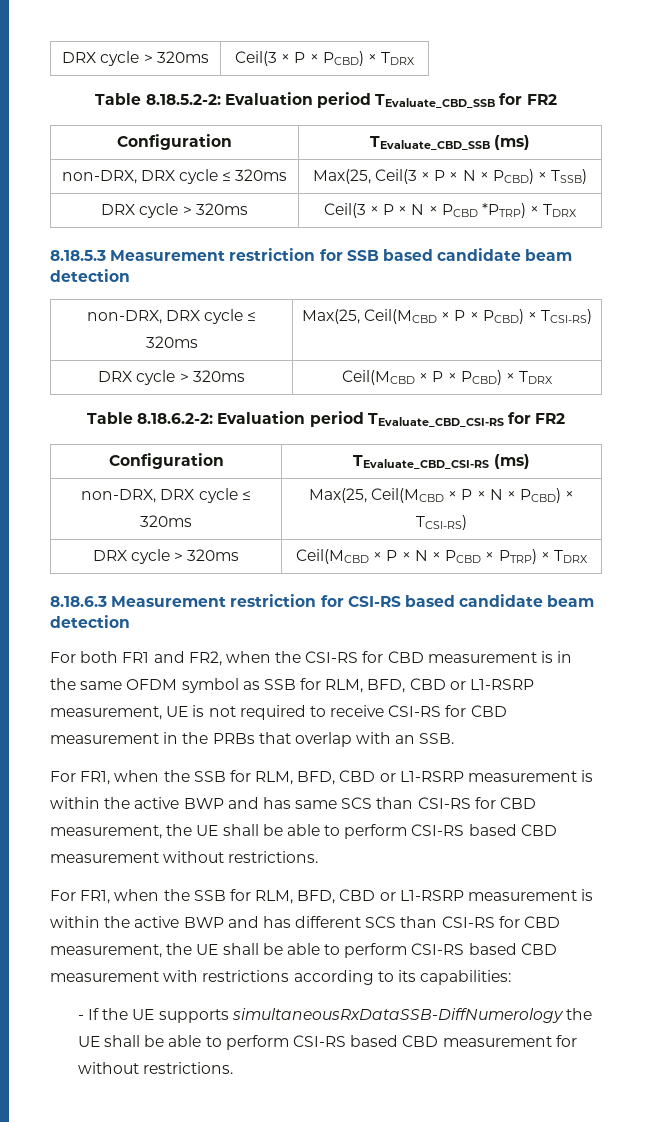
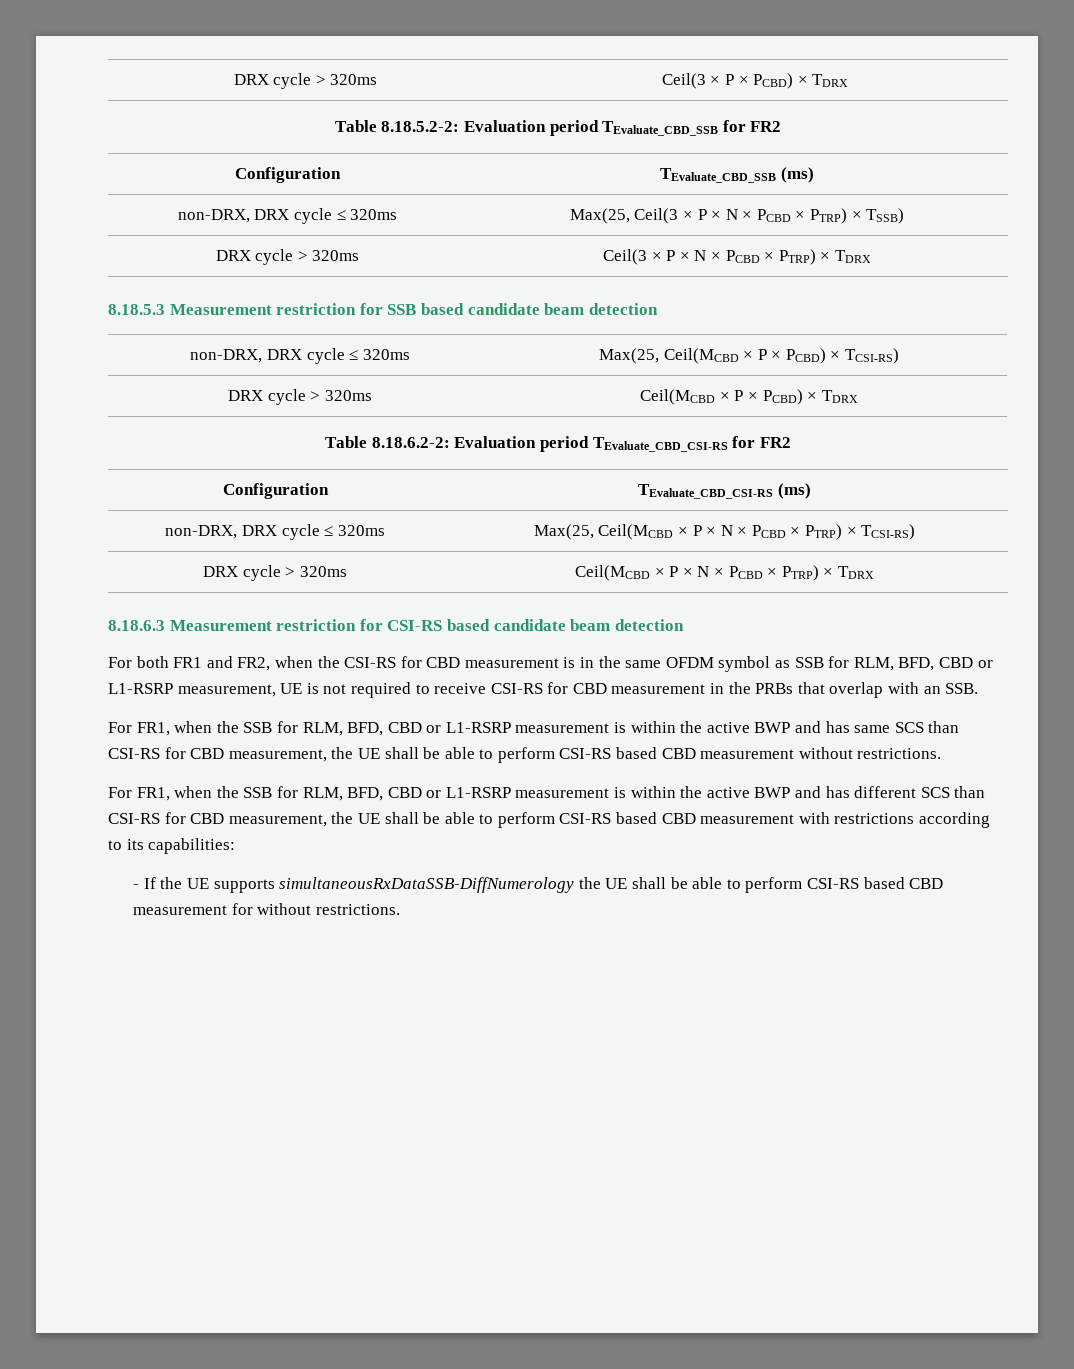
[492,169,534,184] PCBD) -> [756,208,848,224] PCBD × PTRP)
[481,203,526,218] *PTRP) -> [764,249,816,265] × PTRP)
[520,488,562,503] PCBD) -> [751,524,843,540] PCBD × PTRP)

